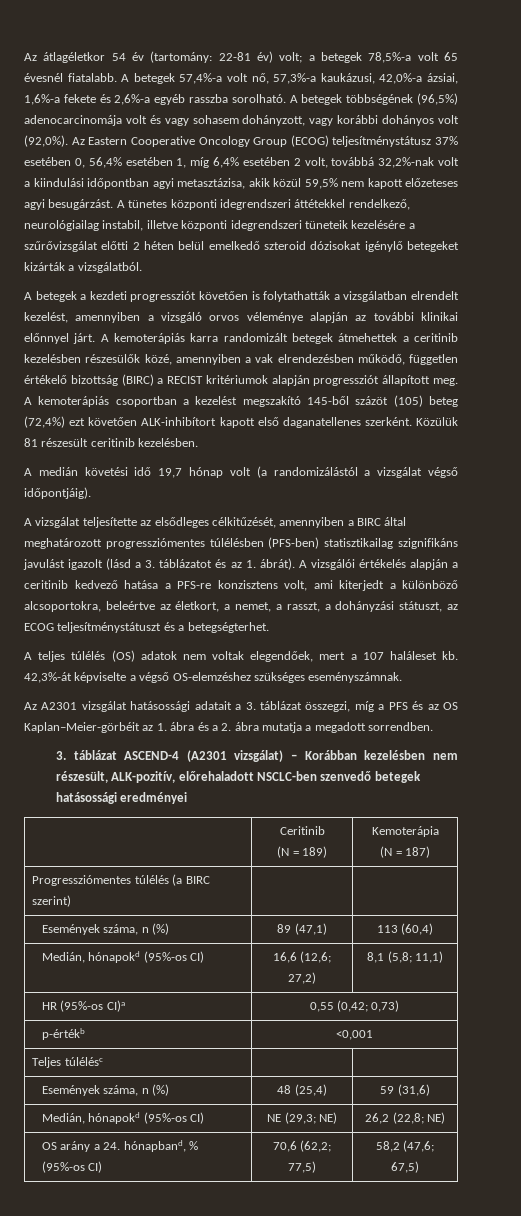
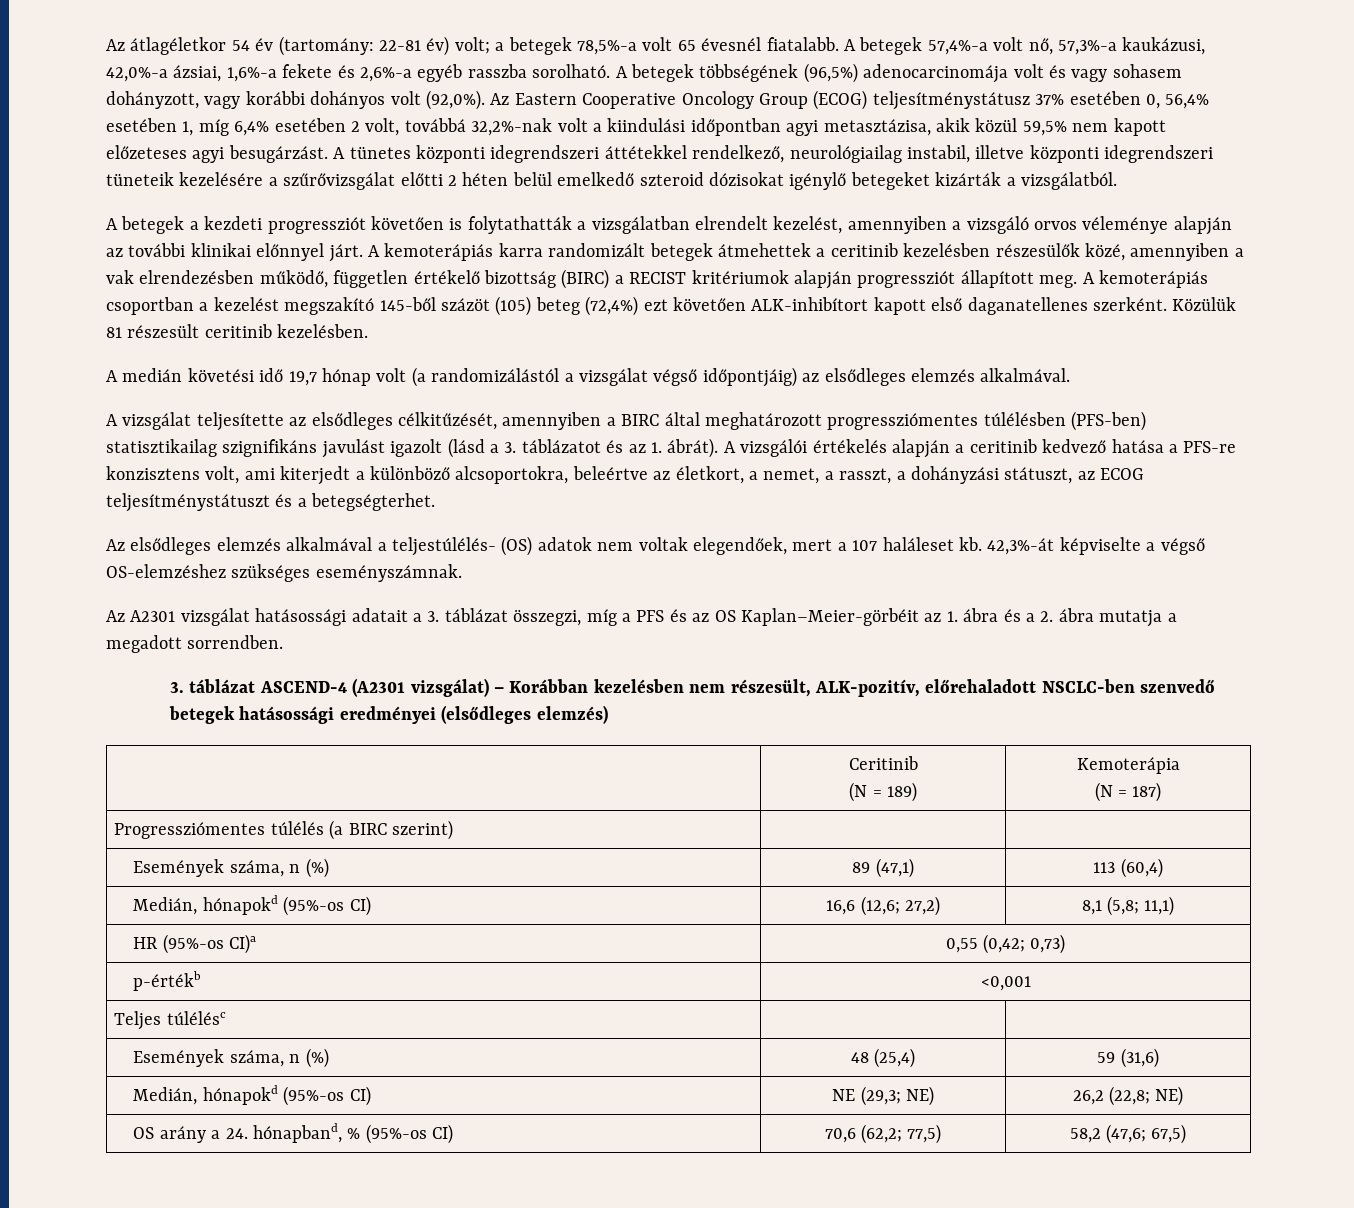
[24,487,91,499] időpontjáig). -> [702,367,1071,387] időpontjáig) az elsődleges elemzés alkalmával.
[24,651,106,662] A teljes túlélés -> [106,537,496,556] Az elsődleges elemzés alkalmával a teljestúlélés-
(188, 798) none -> [441,705,608,724] (elsődleges elemzés)

